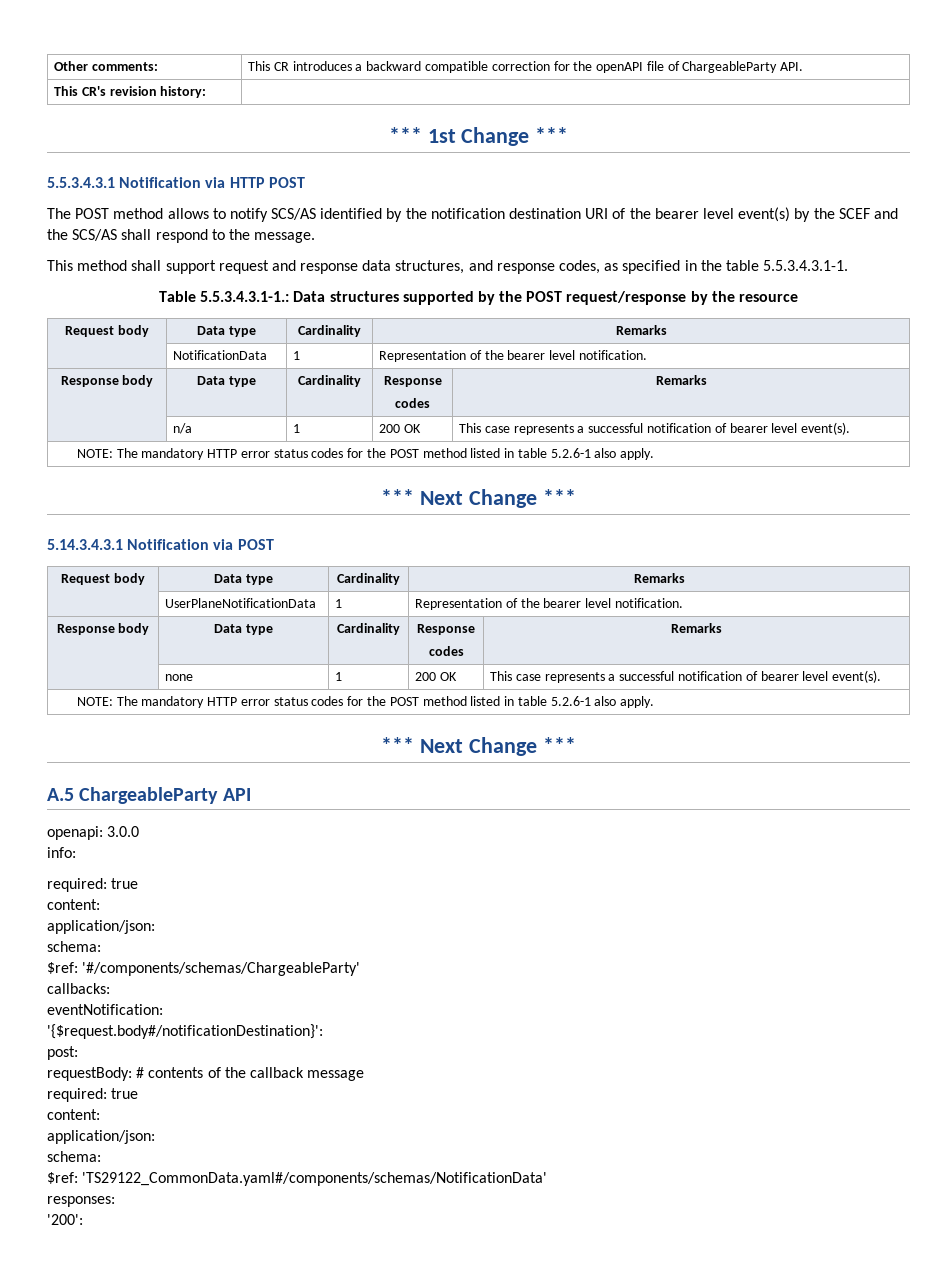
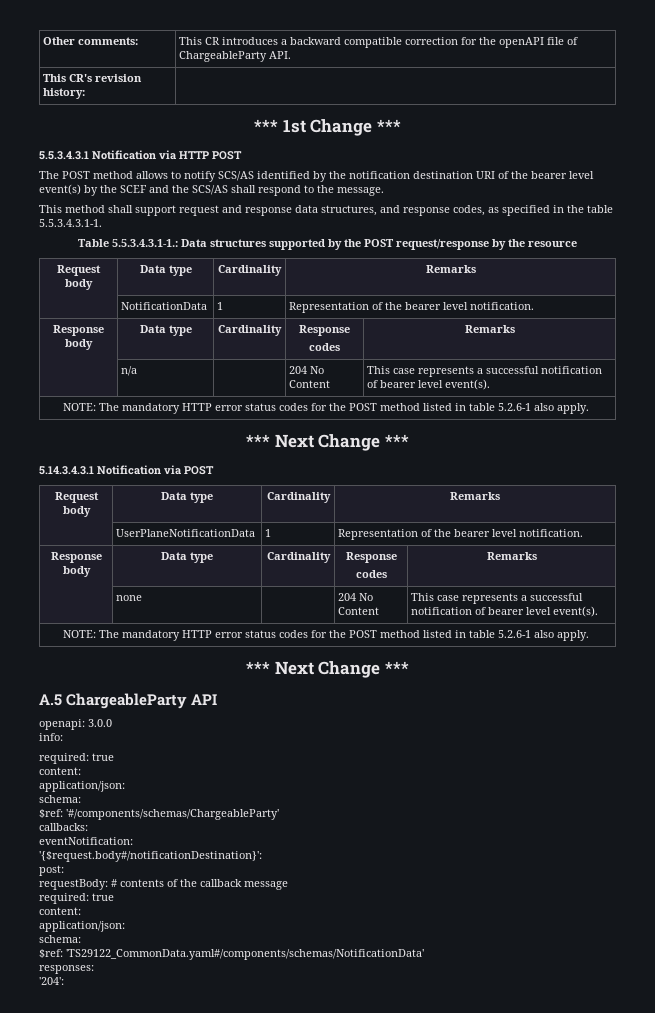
[293,424,301,433] [379,424,421,433] 1 | 200 OK -> [289,366,325,374] [289,380,331,388] | 204 No Content
[335,672,343,681] [415,672,457,681] 1 | 200 OK -> [338,593,374,601] [338,607,380,615] | 204 No Content
[47,1214,83,1225] '200': -> [39,977,64,985] '204':

